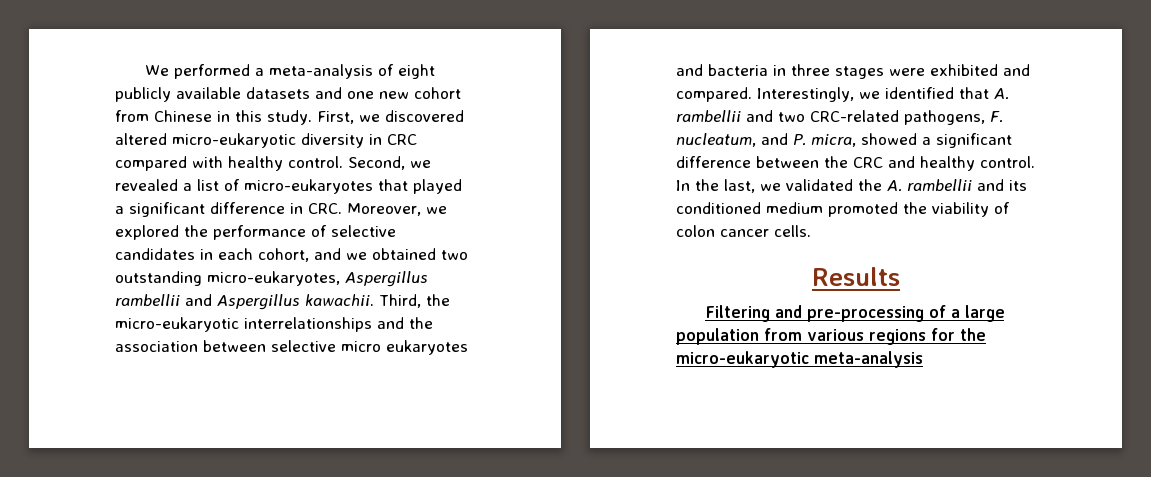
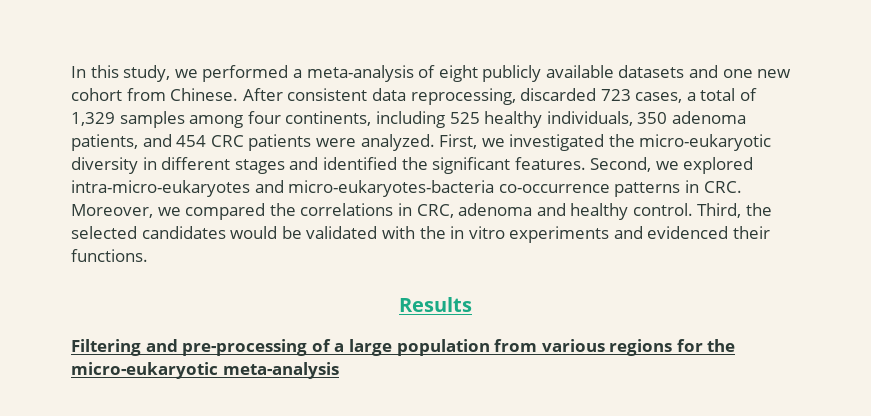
[144,65,169,76] We -> [71,65,198,82] In this study, we
[154,110,464,125] [115,133,417,148] [115,156,431,171] [115,179,462,194] [115,202,447,217] [115,225,396,240] [115,248,468,262] [115,271,428,287] [115,294,450,310] [115,317,433,332] [115,340,468,355] [676,64,1030,79] [676,87,1009,102] [676,110,1003,125] [676,133,1012,148] [676,156,1035,171] [676,179,1027,193] [676,202,1010,217] [676,225,811,237] Chinese in this study. First, we discovered altered micro-eukaryotic diversity in CRC compared with healthy control. Second, we revealed a list of micro-eukaryotes that played a significant difference in CRC. Moreover, we explored the performance of selective candidates in each cohort, and we obtained two outstanding micro-eukaryotes, Aspergillus rambellii and Aspergillus kawachii. Third, the micro-eukaryotic interrelationships and the association between selective micro eukaryotes and bacteria in three stages were exhibited and compared. Interestingly, we identified that A. rambellii and two CRC-related pathogens, F. nucleatum, and P. micra, showed a significant difference between the CRC and healthy control. In the last, we validated the A. rambellii and its conditioned medium promoted the viability of colon cancer cells. -> [170,88,758,105] [71,111,746,128] [71,134,772,151] [71,157,754,174] [71,180,742,197] [71,203,773,220] [71,226,771,243] [71,249,148,262] Chinese. After consistent data reprocessing, discarded 723 cases, a total of 1,329 samples among four continents, including 525 healthy individuals, 350 adenoma patients, and 454 CRC patients were analyzed. First, we investigated the micro-eukaryotic diversity in different stages and identified the significant features. Second, we explored intra-micro-eukaryotes and micro-eukaryotes-bacteria co-occurrence patterns in CRC. Moreover, we compared the correlations in CRC, adenoma and healthy control. Third, the selected candidates would be validated with the in vitro experiments and evidenced their functions.

